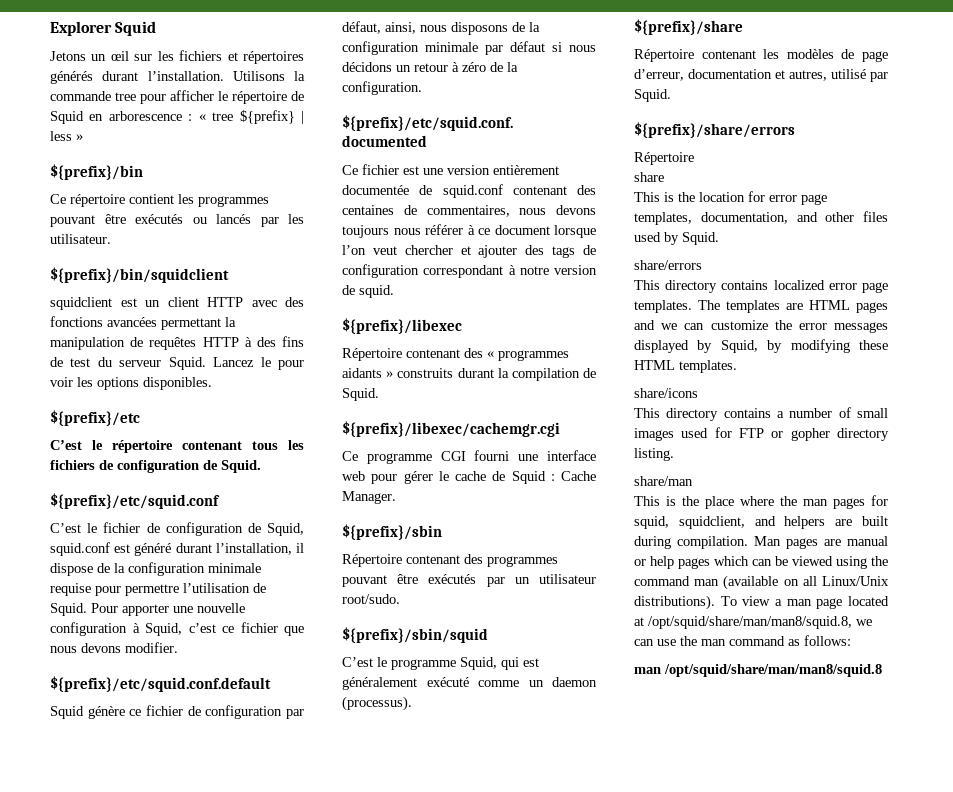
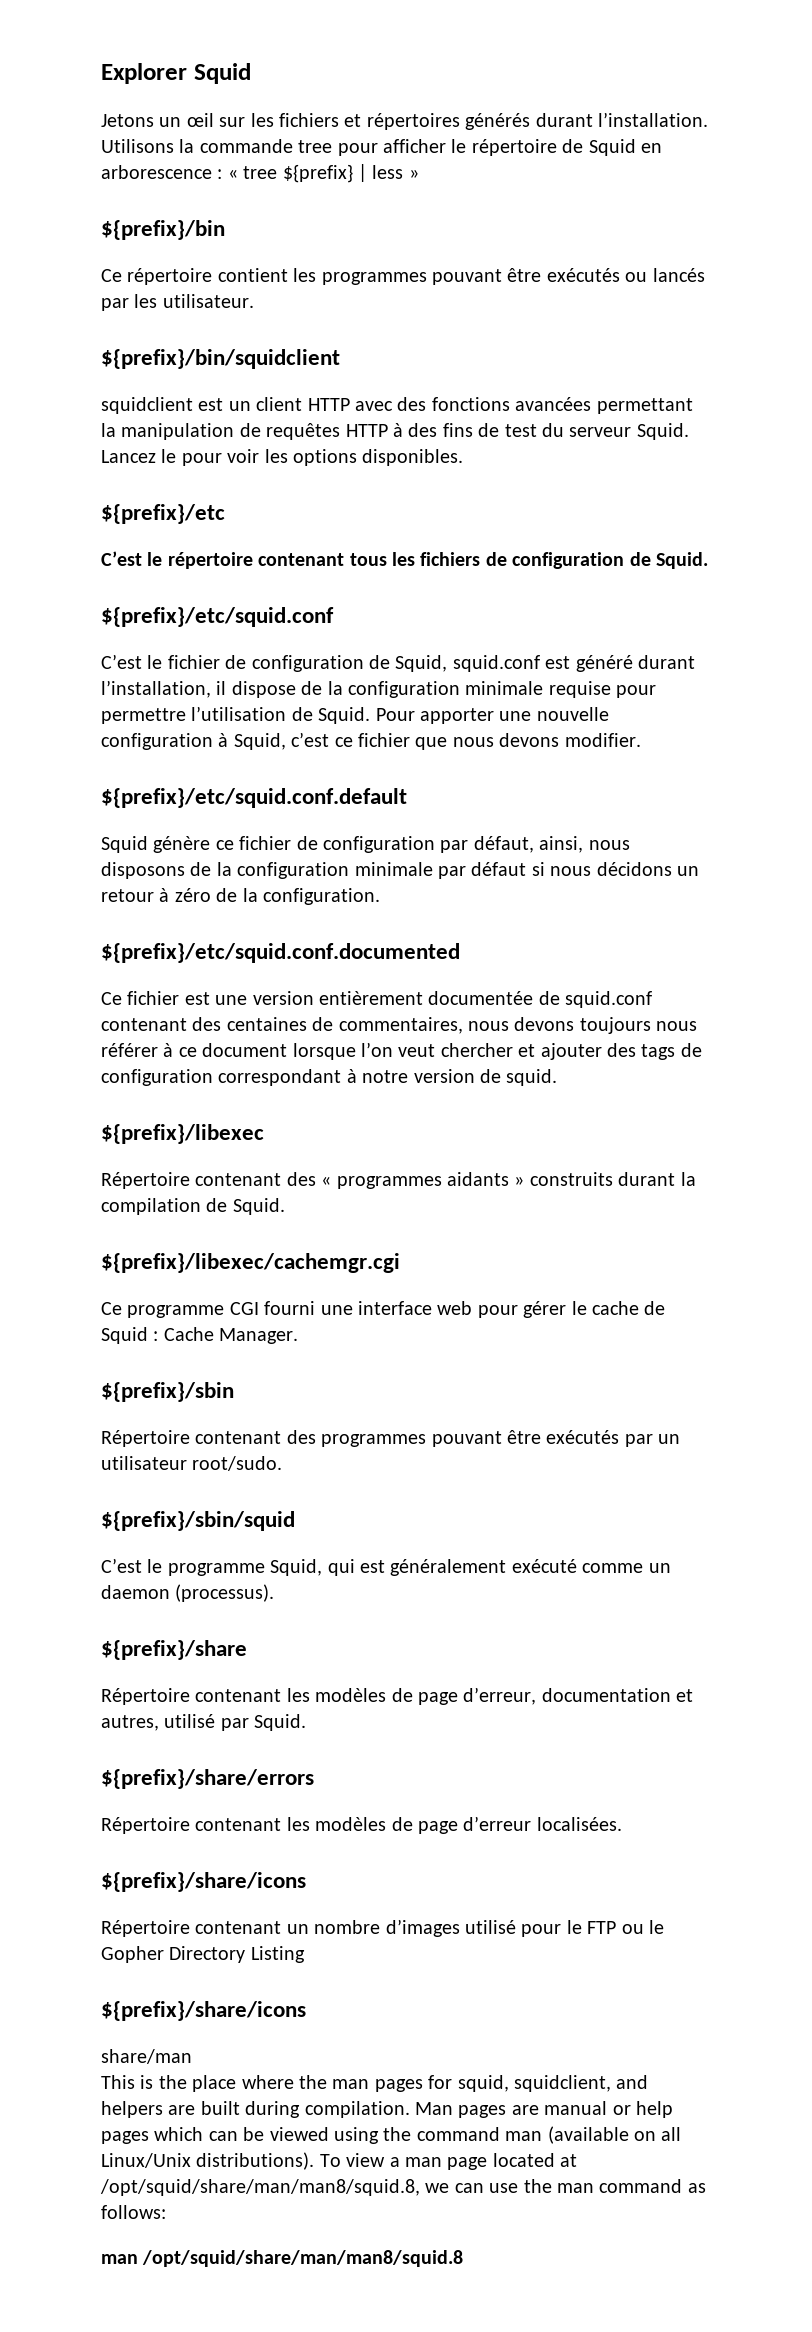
[634,172,664,182] [634,191,827,205] [634,211,888,225] [634,232,719,245] [634,260,702,270] [634,280,888,293] [634,300,888,313] [634,320,888,333] [634,339,888,353] [634,360,737,373] [634,388,698,398] [634,407,888,421] [634,427,889,441] [634,448,674,461] // share // This is the location for error page templates, documentation, and other files used by Squid. // share/errors // This directory contains localized error page templates. The templates are HTML pages and we can customize the error messages displayed by Squid, by modifying these HTML templates. // share/icons // This directory contains a number of small images used for FTP or gopher directory listing. -> [195,1816,622,1834] [101,1872,306,1892] [101,1919,664,1937] [101,1946,305,1963] [101,2001,306,2021] contenant les modèles de page d’erreur localisées. // ${prefix}/share/icons // Répertoire contenant un nombre d’images utilisé pour le FTP ou le Gopher Directory Listing // ${prefix}/share/icons

